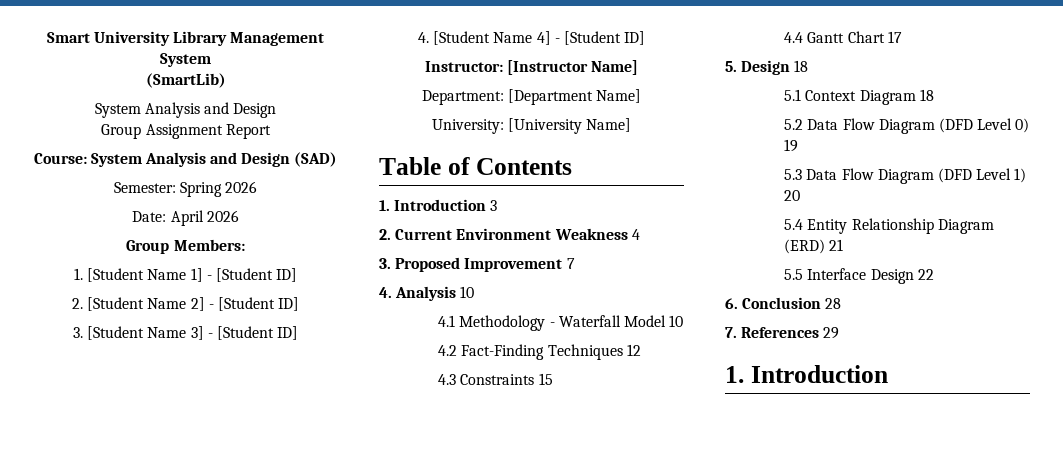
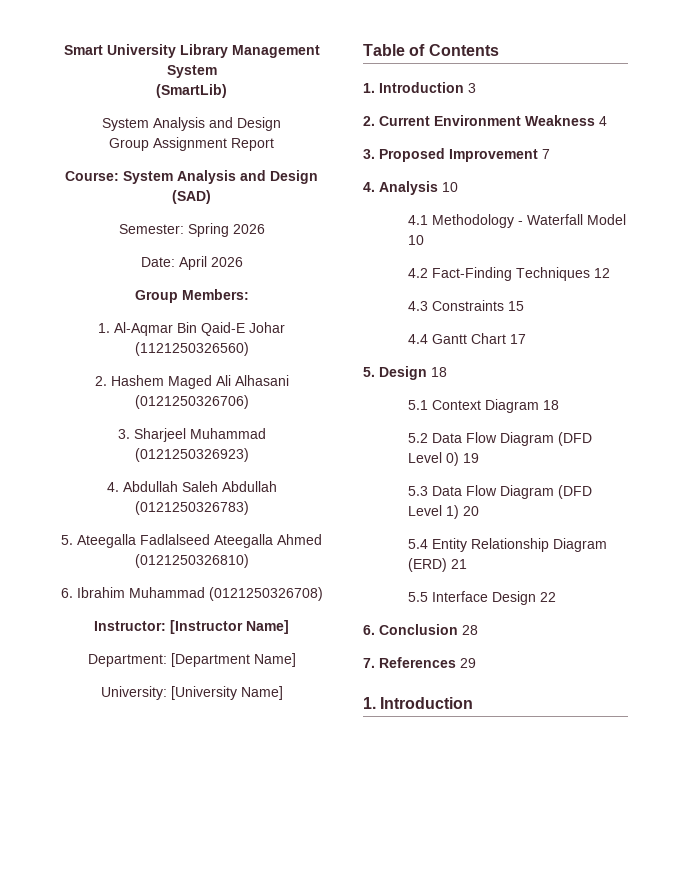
[87,268,298,282] [71,297,300,311] [72,326,299,340] [417,31,646,45] [Student Name 1] - [Student ID] // 2. [Student Name 2] - [Student ID] // 3. [Student Name 3] - [Student ID] // 4. [Student Name 4] - [Student ID] -> [114,322,285,336] [134,342,249,356] [94,375,289,389] [134,395,249,409] [117,428,266,442] [134,448,249,462] [106,481,277,492] [134,501,249,515] [61,534,322,548] [134,554,249,568] [60,587,323,601] Al-Aqmar Bin Qaid-E Johar (1121250326560) // 2. Hashem Maged Ali Alhasani (0121250326706) // 3. Sharjeel Muhammad (0121250326923) // 4. Abdullah Saleh Abdullah (0121250326783) // 5. Ateegalla Fadlalseed Ateegalla Ahmed (0121250326810) // 6. Ibrahim Muhammad (0121250326708)

